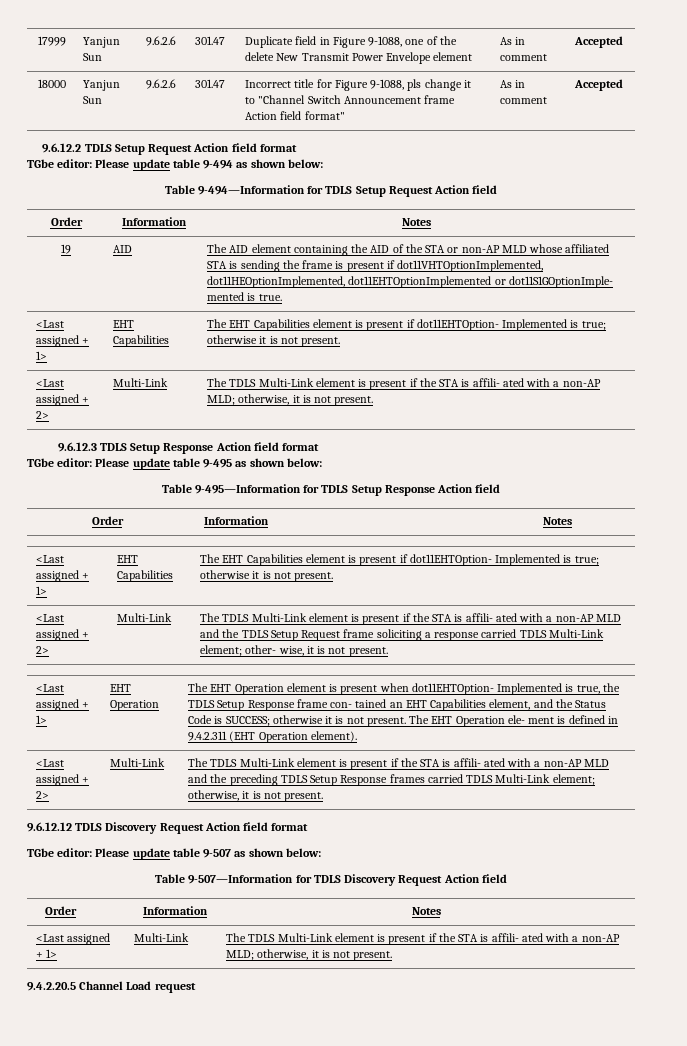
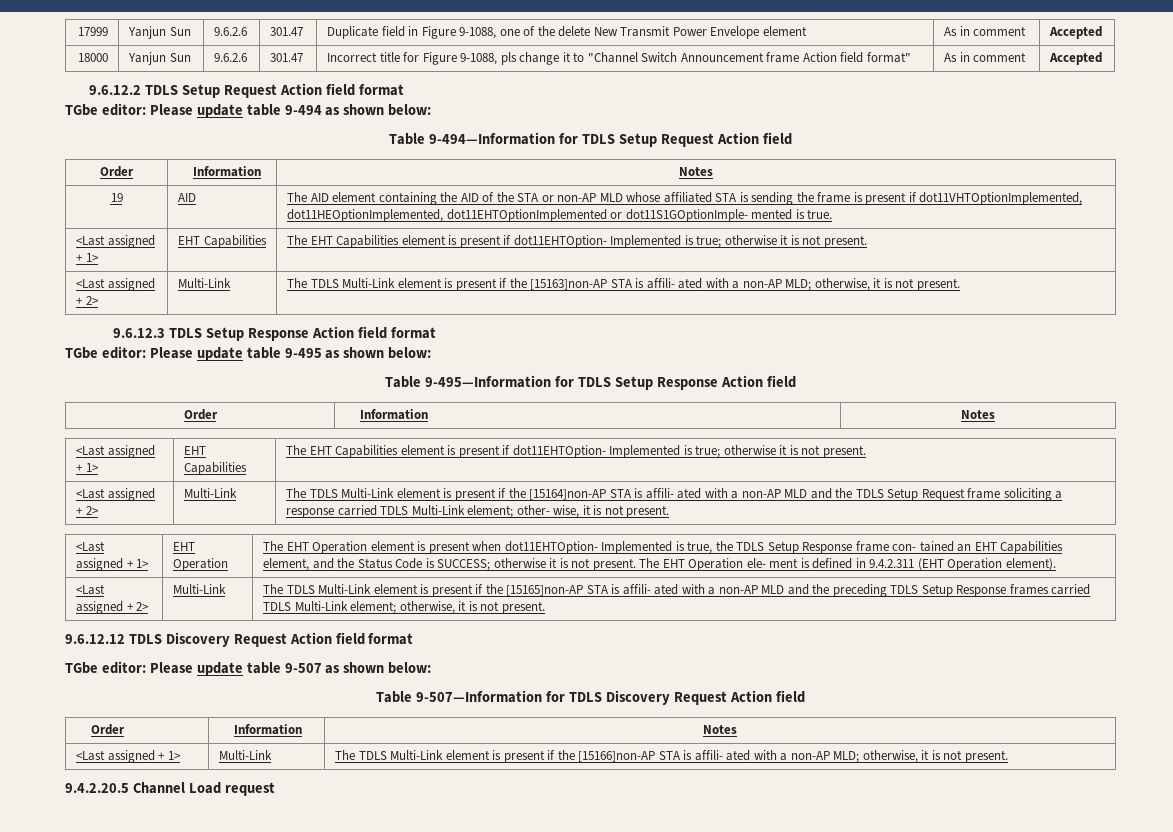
(437, 382) none -> [530,279,608,290] [15163]non-AP
(430, 617) none -> [529,489,607,500] [15164]non-AP
(418, 762) none -> [506,585,584,596] [15165]non-AP
(456, 937) none -> [578,751,656,762] [15166]non-AP

